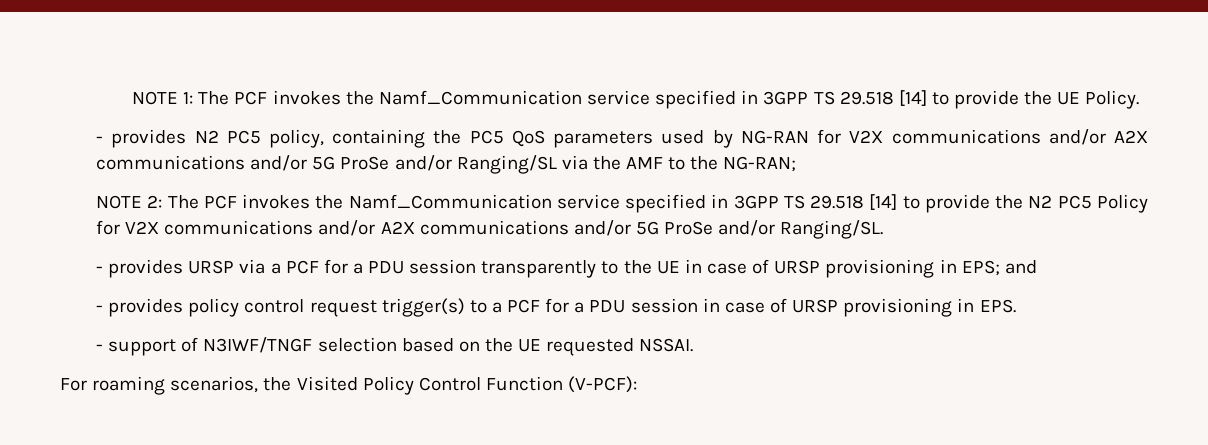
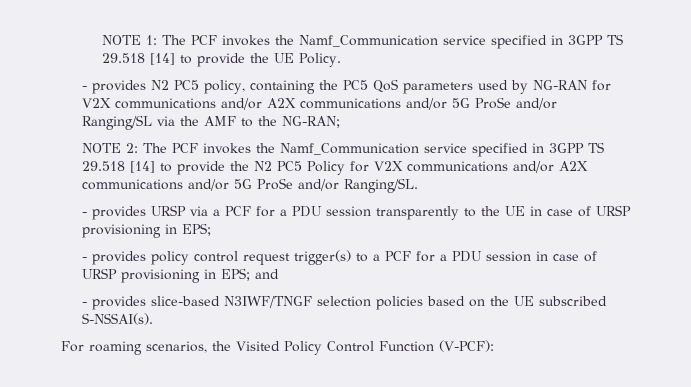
[1004,260,1037,274] and -> (211, 229) none
[979,299,1016,313] [96,337,199,356] EPS. // - support of -> [220,268,279,281] [81,296,220,310] EPS; and // - provides slice-based
(397, 344) none -> [375,296,423,310] policies
[546,338,694,356] requested NSSAI. -> [538,296,607,306] [81,313,153,325] subscribed S-NSSAI(s).

